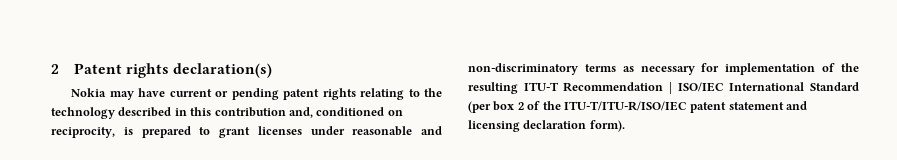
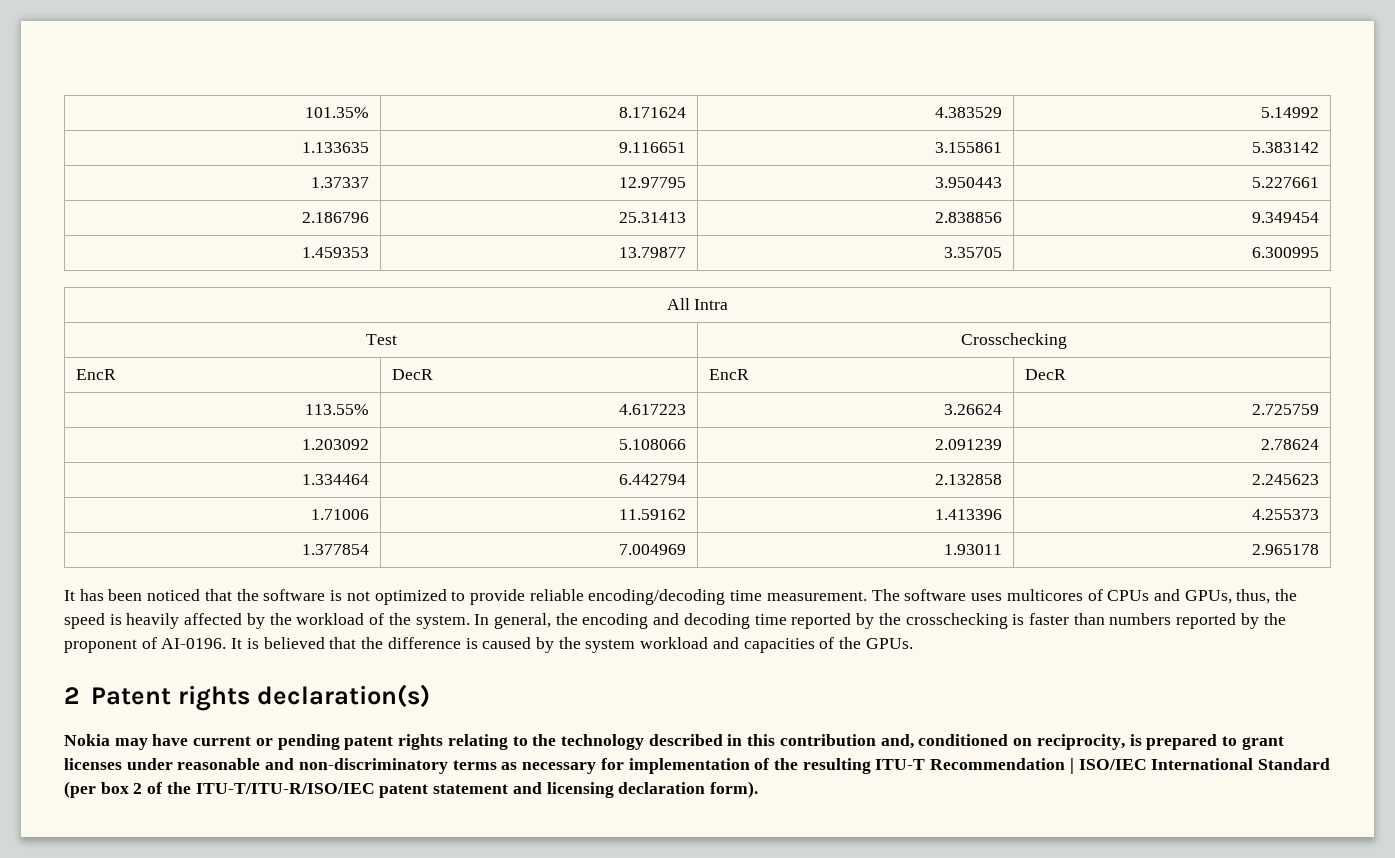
(51, 69) none -> [305,107,370,118] [619,107,687,118] [935,107,1003,118] [1261,107,1320,118] [302,142,370,153] [619,142,687,153] [935,142,1003,153] [1252,142,1320,153] [311,177,370,188] [619,177,687,188] [935,177,1003,188] [1252,177,1320,188] [302,212,370,223] [619,212,687,223] [935,212,1003,223] [1252,212,1320,223] [302,247,370,258] [619,247,687,258] [944,247,1003,258] [1252,247,1320,258] [666,298,729,310] [365,334,397,345] [961,333,1067,349] [75,369,116,380] [391,369,433,380] [708,369,749,380] [1024,369,1066,380] [305,404,370,415] [619,404,687,415] [944,404,1003,415] [1252,404,1320,415] [302,439,370,450] [619,439,687,450] [935,439,1003,450] [1261,439,1320,450] [302,474,370,485] [619,474,687,485] [935,474,1003,485] [1252,474,1320,485] [311,509,370,520] [619,509,687,520] [935,509,1003,520] [1252,509,1320,520] [302,544,370,555] [619,544,687,555] [944,544,1003,555] [1252,544,1320,555] [64,589,1298,605] [64,613,1286,629] [64,637,913,653] 101.35% | 8.171624 | 4.383529 | 5.14992 // 1.133635 | 9.116651 | 3.155861 | 5.383142 // 1.37337 | 12.97795 | 3.950443 | 5.227661 // 2.186796 | 25.31413 | 2.838856 | 9.349454 // 1.459353 | 13.79877 | 3.35705 | 6.300995 // All Intra // Test | Crosschecking // EncR | DecR | EncR | DecR // 113.55% | 4.617223 | 3.26624 | 2.725759 // 1.203092 | 5.108066 | 2.091239 | 2.78624 // 1.334464 | 6.442794 | 2.132858 | 2.245623 // 1.71006 | 11.59162 | 1.413396 | 4.255373 // 1.377854 | 7.004969 | 1.93011 | 2.965178 // It has been noticed that the software is not optimized to provide reliable encoding/decoding time measurement. The software uses multicores of CPUs and GPUs, thus, the speed is heavily affected by the workload of the system. In general, the encoding and decoding time reported by the crosschecking is faster than numbers reported by the proponent of AI-0196. It is believed that the difference is caused by the system workload and capacities of the GPUs. //

